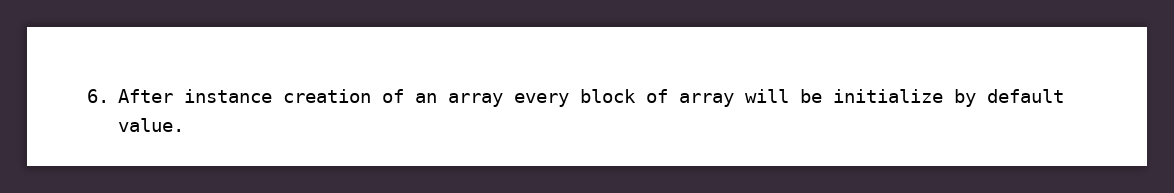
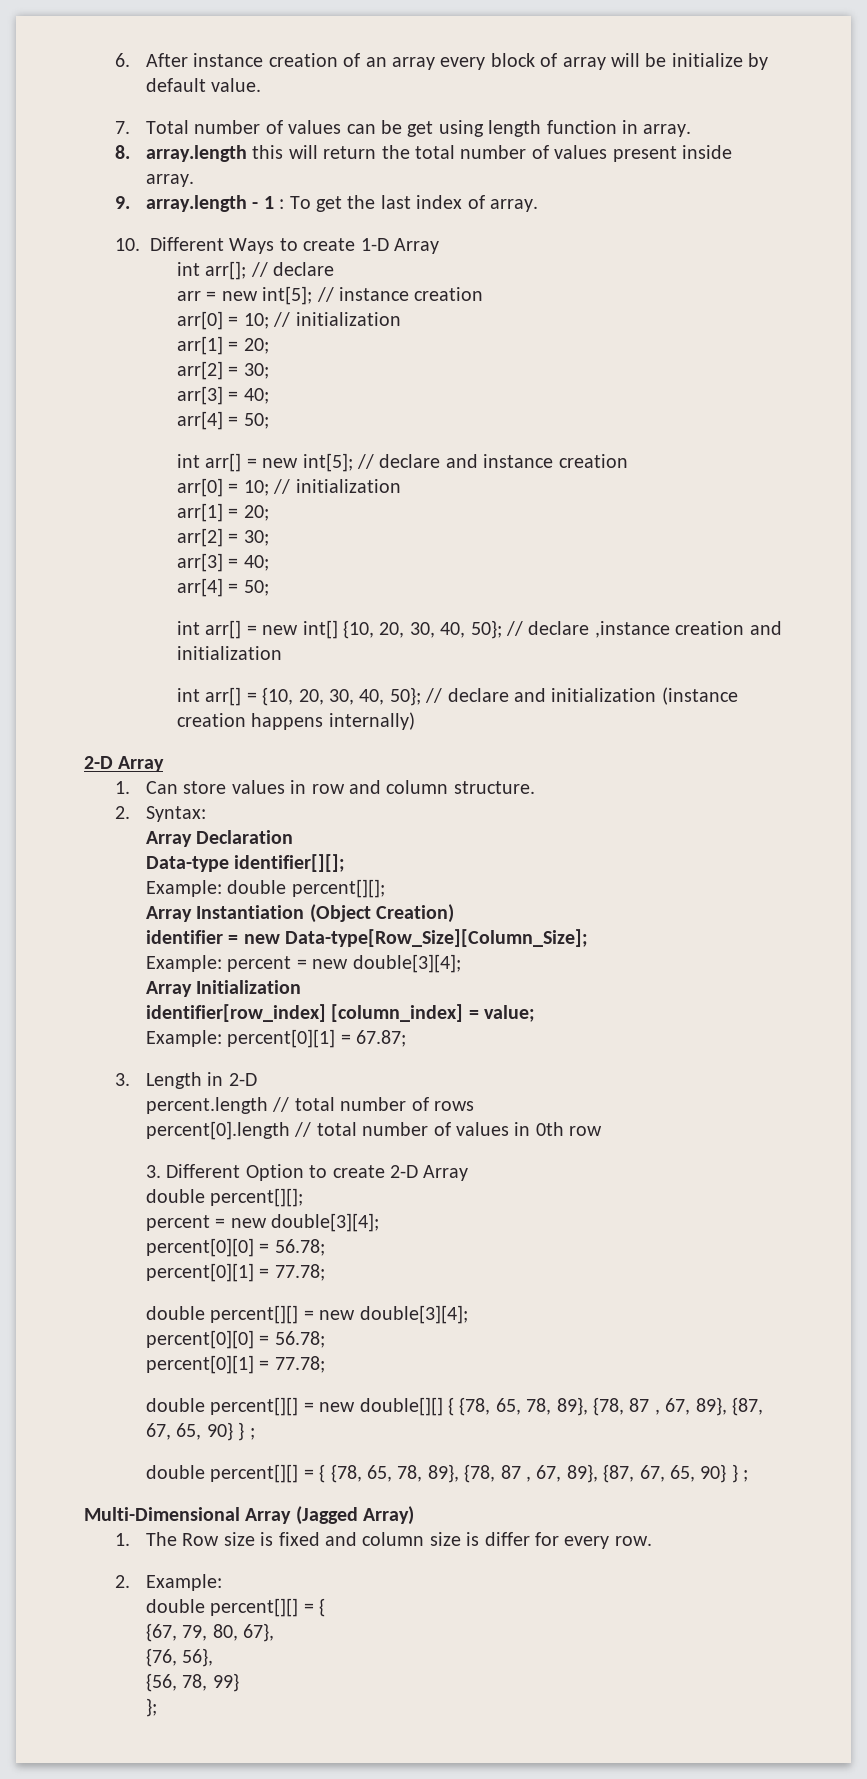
(185, 125) none -> [114,120,692,137] [114,145,732,162] [145,174,194,187] [114,195,538,212] [114,237,439,254] [176,261,335,280] [176,286,484,305] [176,311,401,330] [176,336,269,355] [176,361,269,380] [176,386,269,405] [176,411,269,430] [176,453,628,472] [176,478,401,497] [176,503,269,522] [176,528,269,547] [176,553,269,572] [176,578,269,597] [176,620,782,639] [176,646,282,660] [176,687,738,706] [176,712,415,730] [84,756,165,772] [114,780,535,794] [114,806,206,822] [145,830,294,847] [145,854,346,872] [145,879,385,898] [145,904,455,923] [145,929,589,947] [145,954,461,973] [145,980,302,997] [145,1004,536,1022] [145,1029,407,1048] [114,1072,257,1089] [145,1097,474,1114] [145,1121,603,1140] [145,1164,469,1181] [145,1188,304,1207] [145,1213,380,1232] [145,1238,325,1257] [145,1263,325,1282] [145,1305,468,1324] [145,1330,325,1349] [145,1355,325,1374] [145,1397,763,1416] [145,1422,255,1441] [145,1464,749,1483] [84,1506,415,1525] [114,1532,652,1549] [114,1574,222,1591] [145,1598,326,1617] [145,1623,275,1642] [145,1648,214,1667] [145,1673,239,1692] [145,1698,157,1717] // 7. Total number of values can be get using length function in array. // 8. array.length this will return the total number of values present inside array. // 9. array.length - 1 : To get the last index of array. // 10. Different Ways to create 1-D Array // int arr[]; // declare // arr = new int[5]; // instance creation // arr[0] = 10; // initialization // arr[1] = 20; // arr[2] = 30; // arr[3] = 40; // arr[4] = 50; // int arr[] = new int[5]; // declare and instance creation // arr[0] = 10; // initialization // arr[1] = 20; // arr[2] = 30; // arr[3] = 40; // arr[4] = 50; // int arr[] = new int[] {10, 20, 30, 40, 50}; // declare ,instance creation and initialization // int arr[] = {10, 20, 30, 40, 50}; // declare and initialization (instance creation happens internally) // 2-D Array // 1. Can store values in row and column structure. // 2. Syntax: // Array Declaration // Data-type identifier[][]; // Example: double percent[][]; // Array Instantiation (Object Creation) // identifier = new Data-type[Row_Size][Column_Size]; // Example: percent = new double[3][4]; // Array Initialization // identifier[row_index] [column_index] = value; // Example: percent[0][1] = 67.87; // 3. Length in 2-D // percent.length // total number of rows // percent[0].length // total number of values in 0th row // 3. Different Option to create 2-D Array // double percent[][]; // percent = new double[3][4]; // percent[0][0] = 56.78; // percent[0][1] = 77.78; // double percent[][] = new double[3][4]; // percent[0][0] = 56.78; // percent[0][1] = 77.78; // double percent[][] = new double[][] { {78, 65, 78, 89}, {78, 87 , 67, 89}, {87, 67, 65, 90} } ; // double percent[][] = { {78, 65, 78, 89}, {78, 87 , 67, 89}, {87, 67, 65, 90} } ; // Multi-Dimensional Array (Jagged Array) // 1. The Row size is fixed and column size is differ for every row. // 2. Example: // double percent[][] = { // {67, 79, 80, 67}, // {76, 56}, // {56, 78, 99} // };

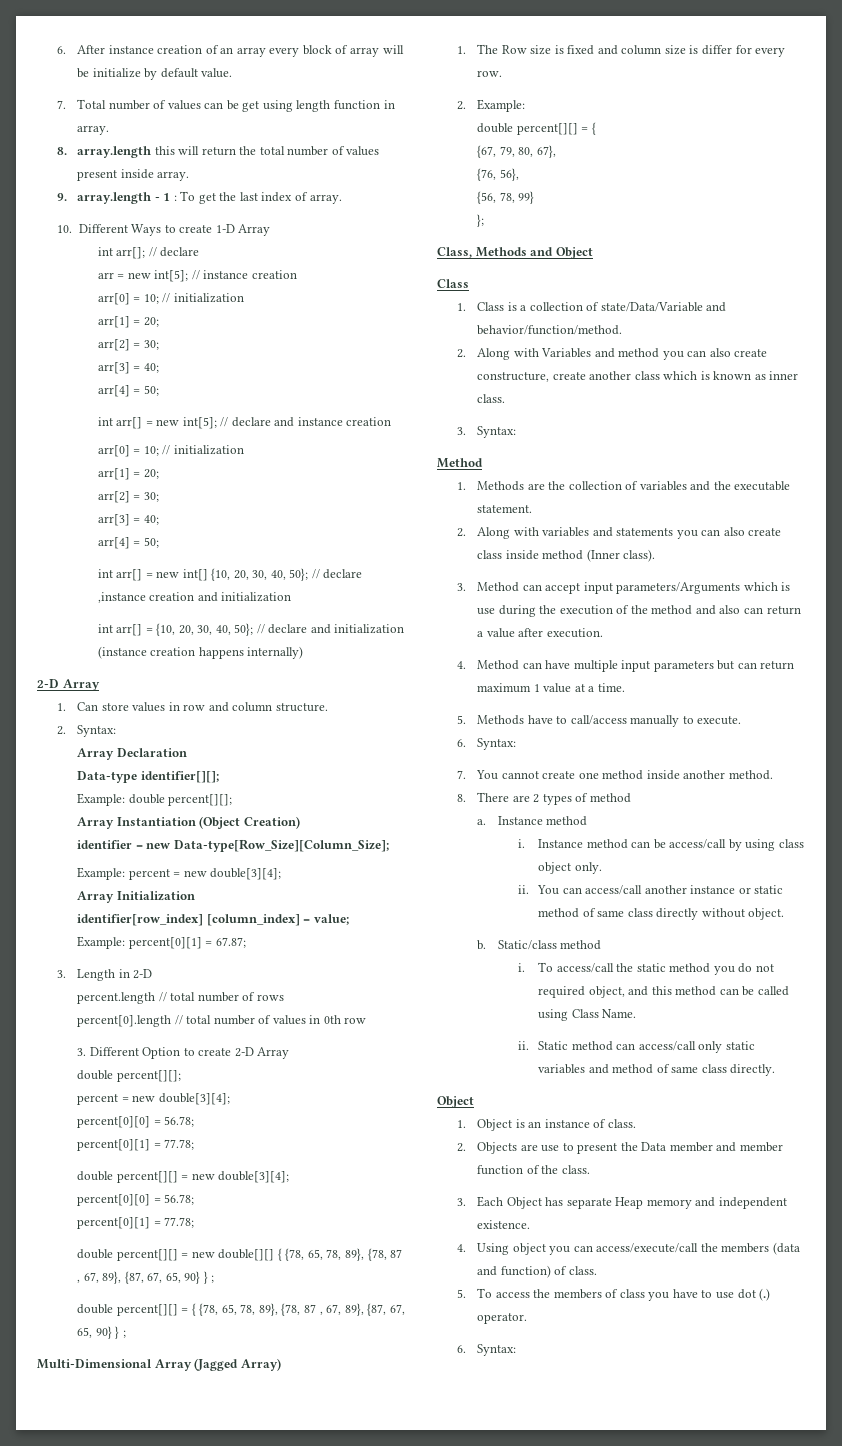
(157, 1707) none -> [437,247,593,259] [437,279,469,288] [457,302,727,312] [477,325,623,335] [457,348,768,360] [477,371,799,382] [477,394,506,403] [457,426,517,438] [437,458,483,468] [457,481,791,491] [477,505,533,513] [457,527,782,539] [477,549,656,562] [457,582,791,594] [477,605,801,617] [477,628,603,638] [457,660,795,672] [477,683,625,693] [457,715,742,727] [457,738,517,750] [457,770,773,780] [457,792,631,805] [477,816,588,826] [517,839,804,851] [537,862,602,874] [517,885,784,895] [537,908,785,920] [477,940,602,950] [517,962,774,975] [537,986,789,998] [537,1009,637,1021] [517,1041,755,1053] [537,1064,776,1076] [437,1096,474,1108] [457,1119,636,1131] [457,1142,783,1154] [477,1165,590,1175] [457,1196,787,1209] [477,1220,531,1229] [457,1242,800,1255] [477,1265,597,1278] [457,1288,771,1301] [477,1313,528,1324] [457,1344,517,1356] // Class, Methods and Object // Class // 1. Class is a collection of state/Data/Variable and behavior/function/method. // 2. Along with Variables and method you can also create constructure, create another class which is known as inner class. // 3. Syntax: // Method // 1. Methods are the collection of variables and the executable statement. // 2. Along with variables and statements you can also create class inside method (Inner class). // 3. Method can accept input parameters/Arguments which is use during the execution of the method and also can return a value after execution. // 4. Method can have multiple input parameters but can return maximum 1 value at a time. // 5. Methods have to call/access manually to execute. // 6. Syntax: // 7. You cannot create one method inside another method. // 8. There are 2 types of method // a. Instance method // i. Instance method can be access/call by using class object only. // ii. You can access/call another instance or static method of same class directly without object. // b. Static/class method // i. To access/call the static method you do not required object, and this method can be called using Class Name. // ii. Static method can access/call only static variables and method of same class directly. // Object // 1. Object is an instance of class. // 2. Objects are use to present the Data member and member function of the class. // 3. Each Object has separate Heap memory and independent existence. // 4. Using object you can access/execute/call the members (data and function) of class. // 5. To access the members of class you have to use dot (.) operator. // 6. Syntax:

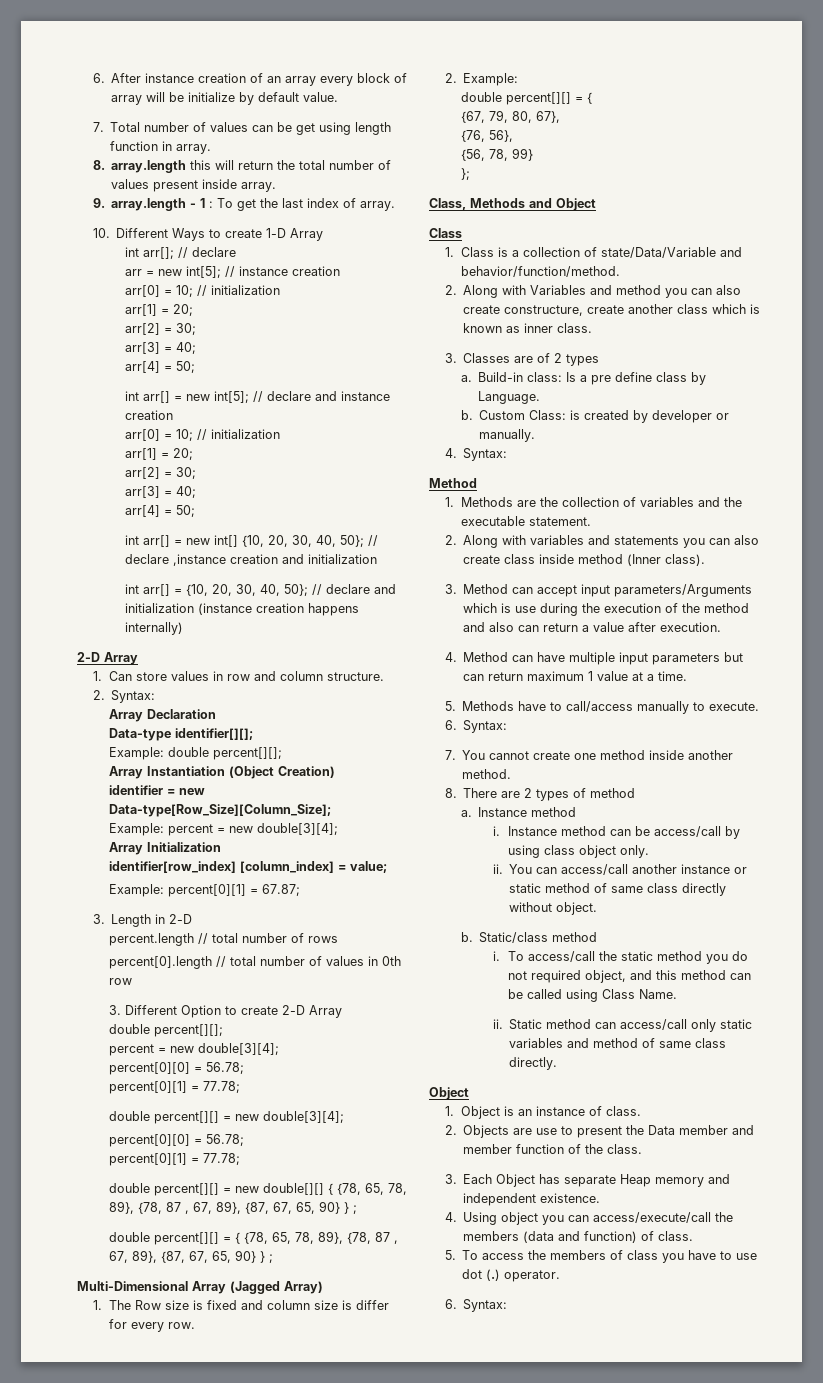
(467, 431) none -> [463,353,600,366] [460,372,707,385] [478,391,541,404] [460,410,730,423] [479,429,536,442] [444,448,457,458] Classes are of 2 types // a. Build-in class: Is a pre define class by Language. // b. Custom Class: is created by developer or manually. // 4.

